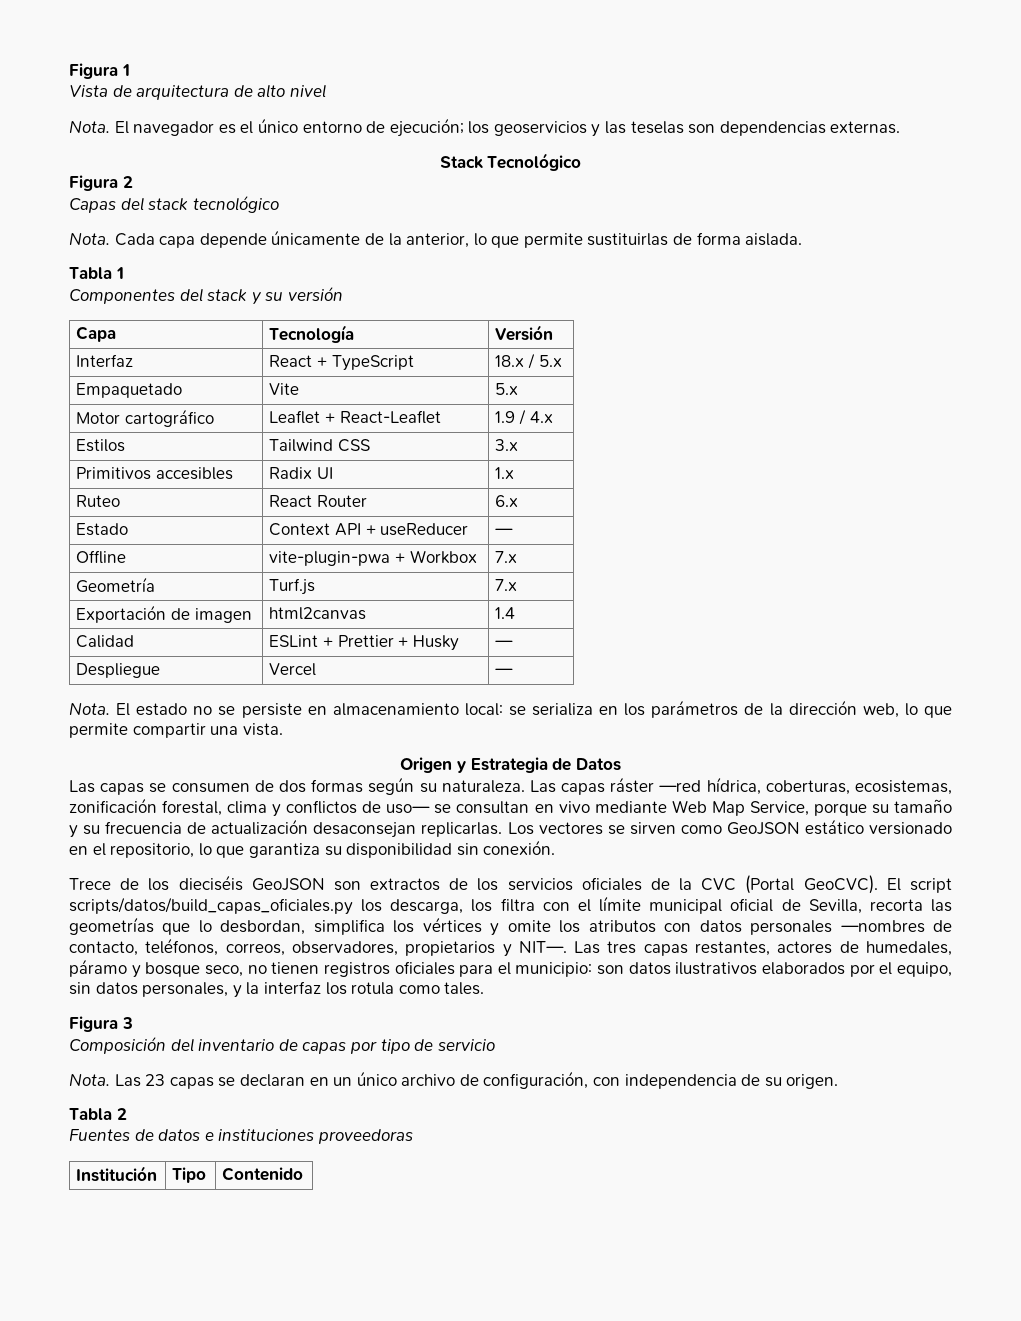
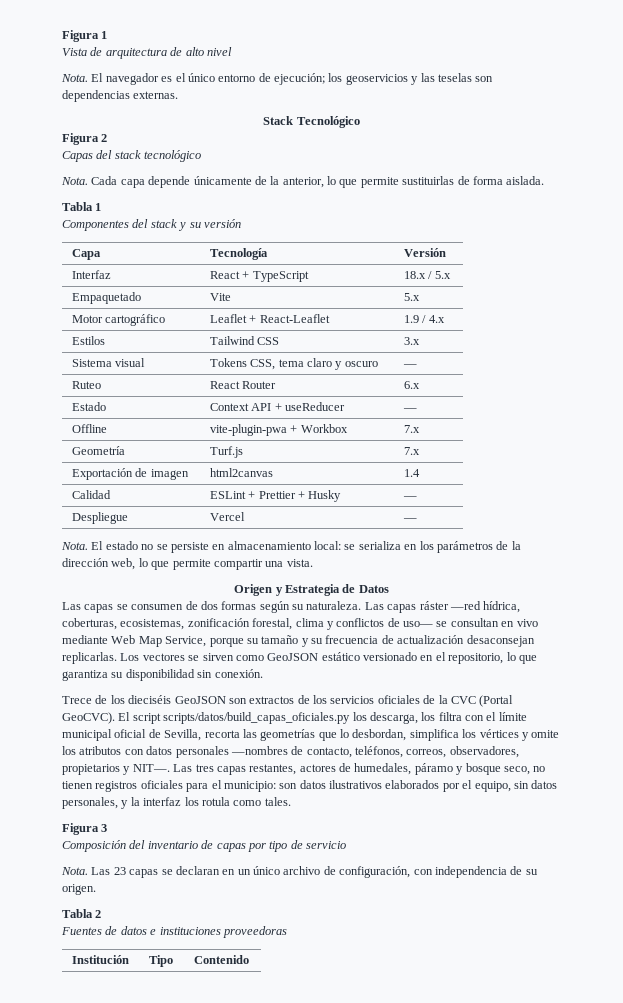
[76,467,234,480] [269,467,334,479] [495,467,515,479] Primitivos accesibles | Radix UI | 1.x -> [71,358,146,367] [209,358,378,370] [402,364,417,367] Sistema visual | Tokens CSS, tema claro y oscuro | —

